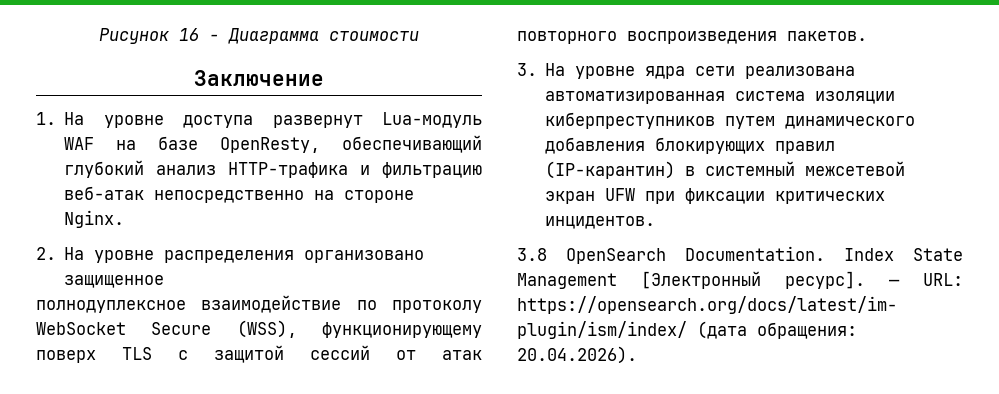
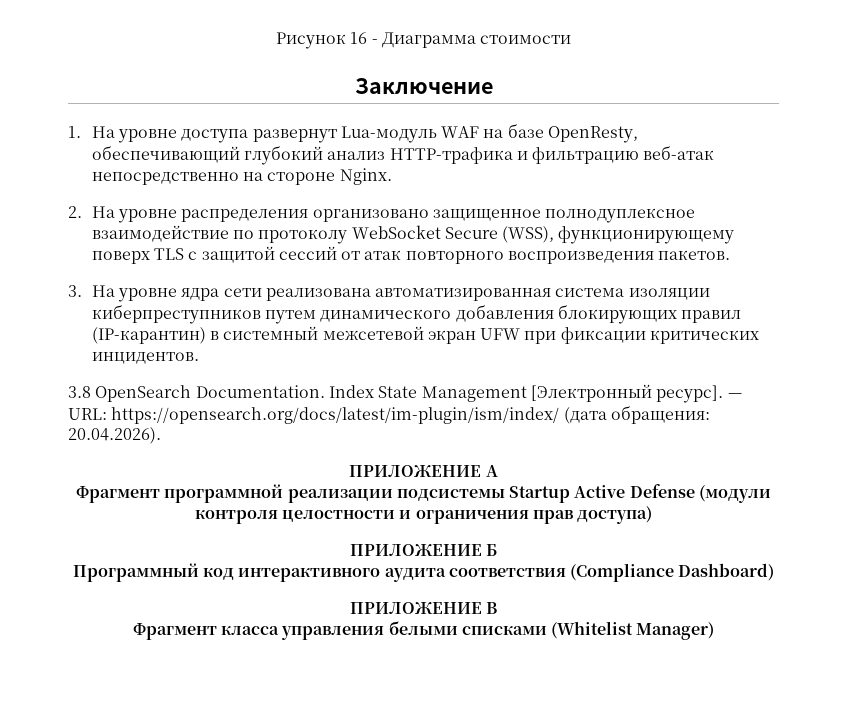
(165, 281) // -> (541, 215) none
(637, 355) none -> [349,465,498,477] [75,484,772,503] [194,506,653,524] [349,544,498,556] [72,563,775,582] [349,602,498,614] [132,621,715,640] // ПРИЛОЖЕНИЕ А // Фрагмент программной реализации подсистемы Startup Active Defense (модули контроля целостности и ограничения прав доступа) // ПРИЛОЖЕНИЕ Б // Программный код интерактивного аудита соответствия (Compliance Dashboard) // ПРИЛОЖЕНИЕ В // Фрагмент класса управления белыми списками (Whitelist Manager)

